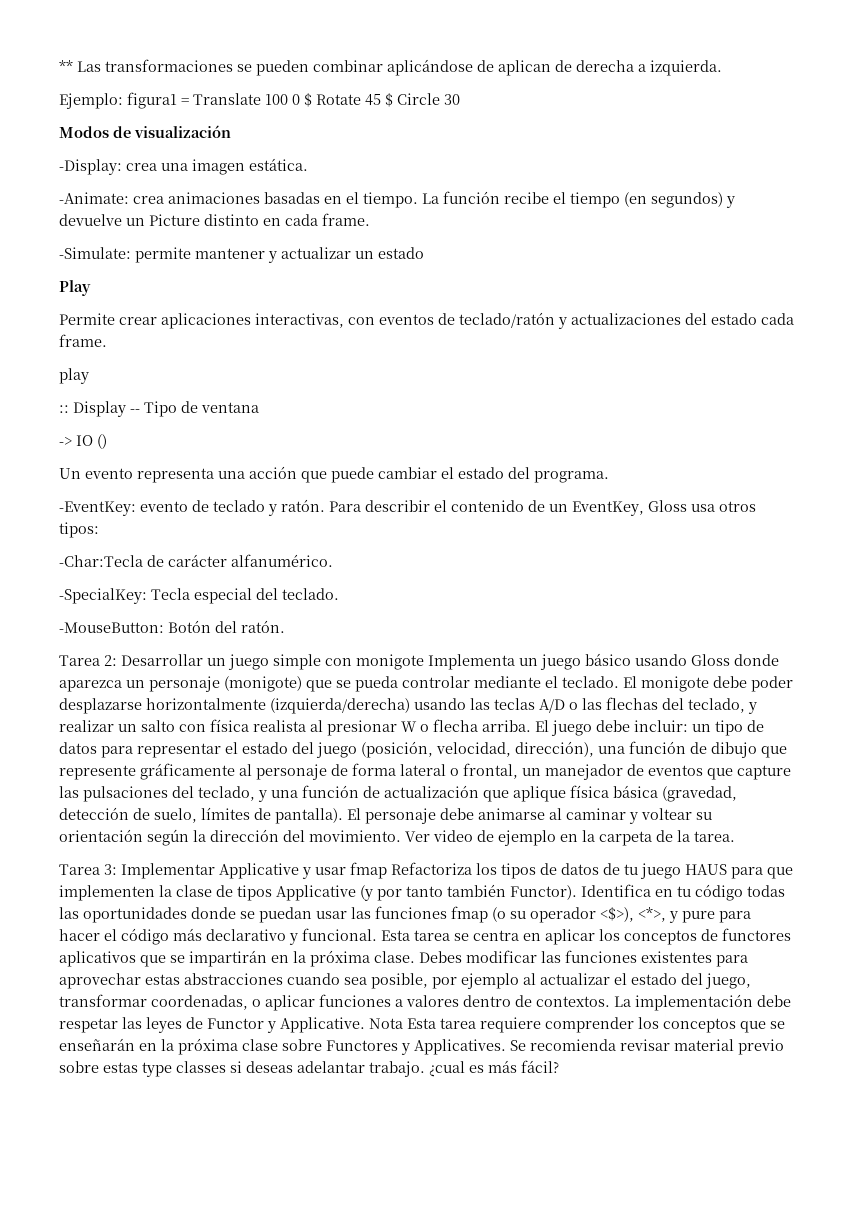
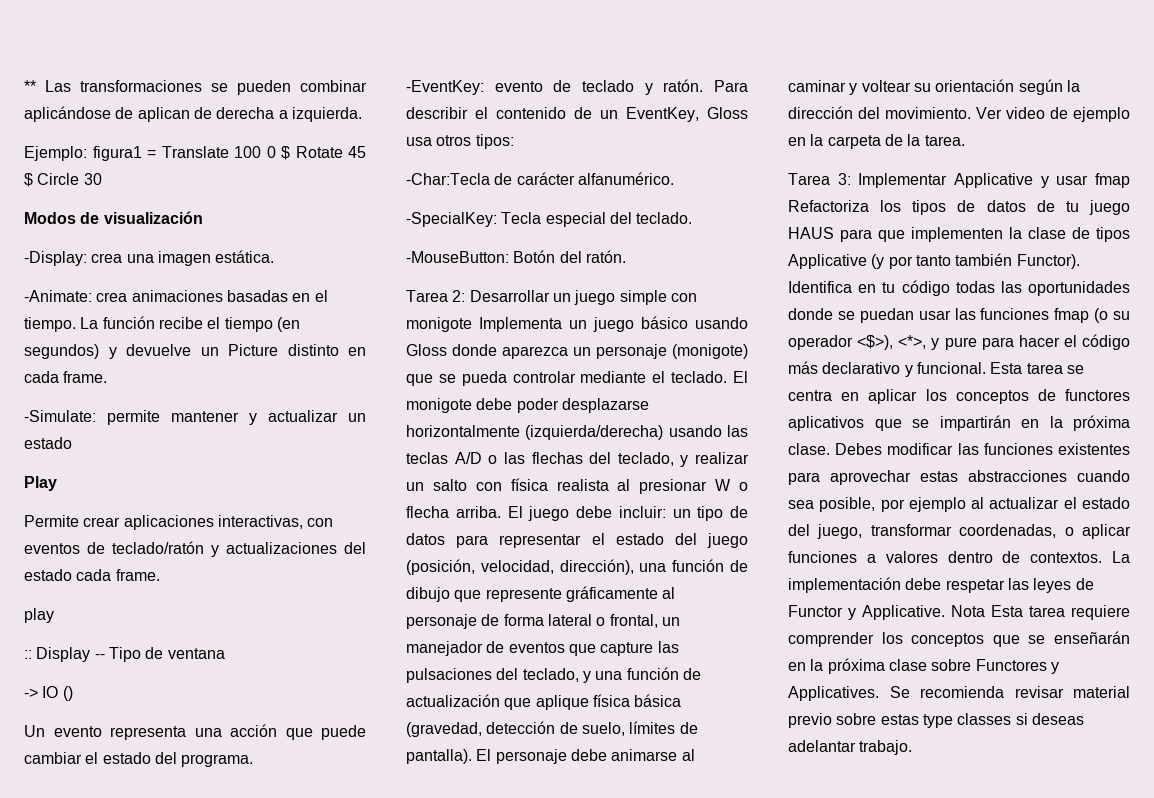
[429,1060,559,1077] ¿cual es más fácil? -> (913, 747) none

